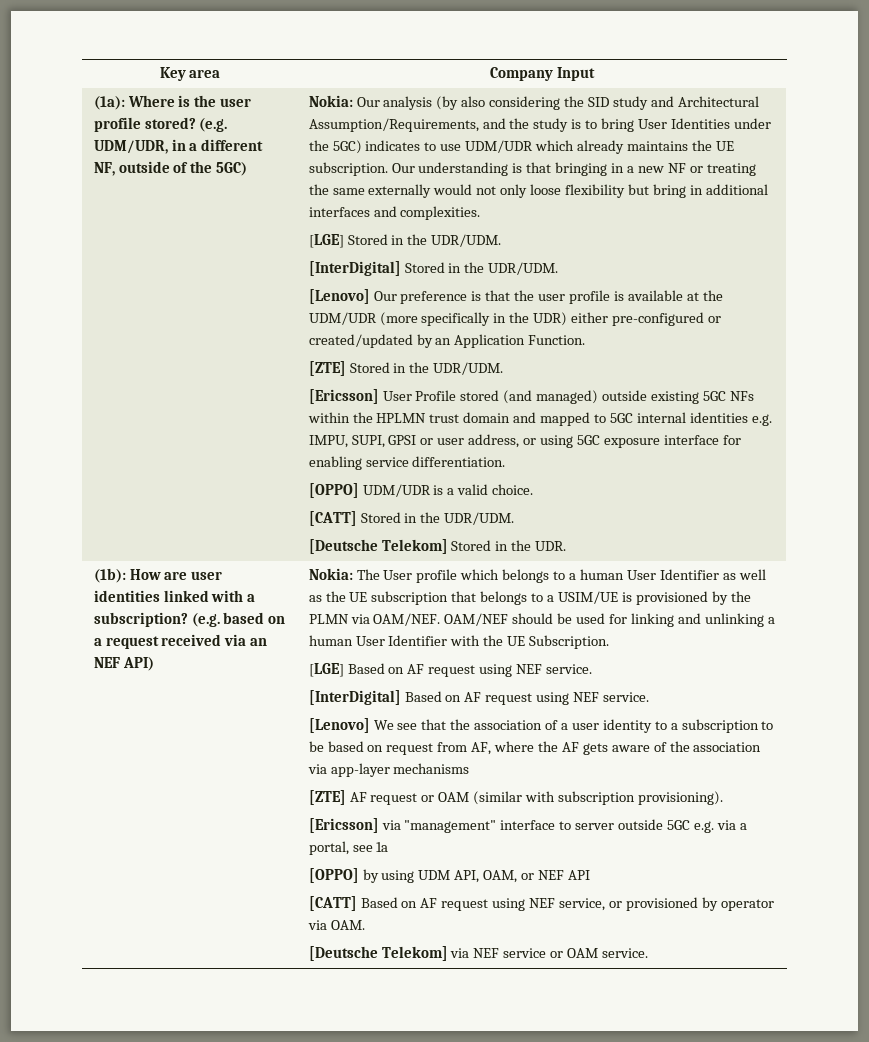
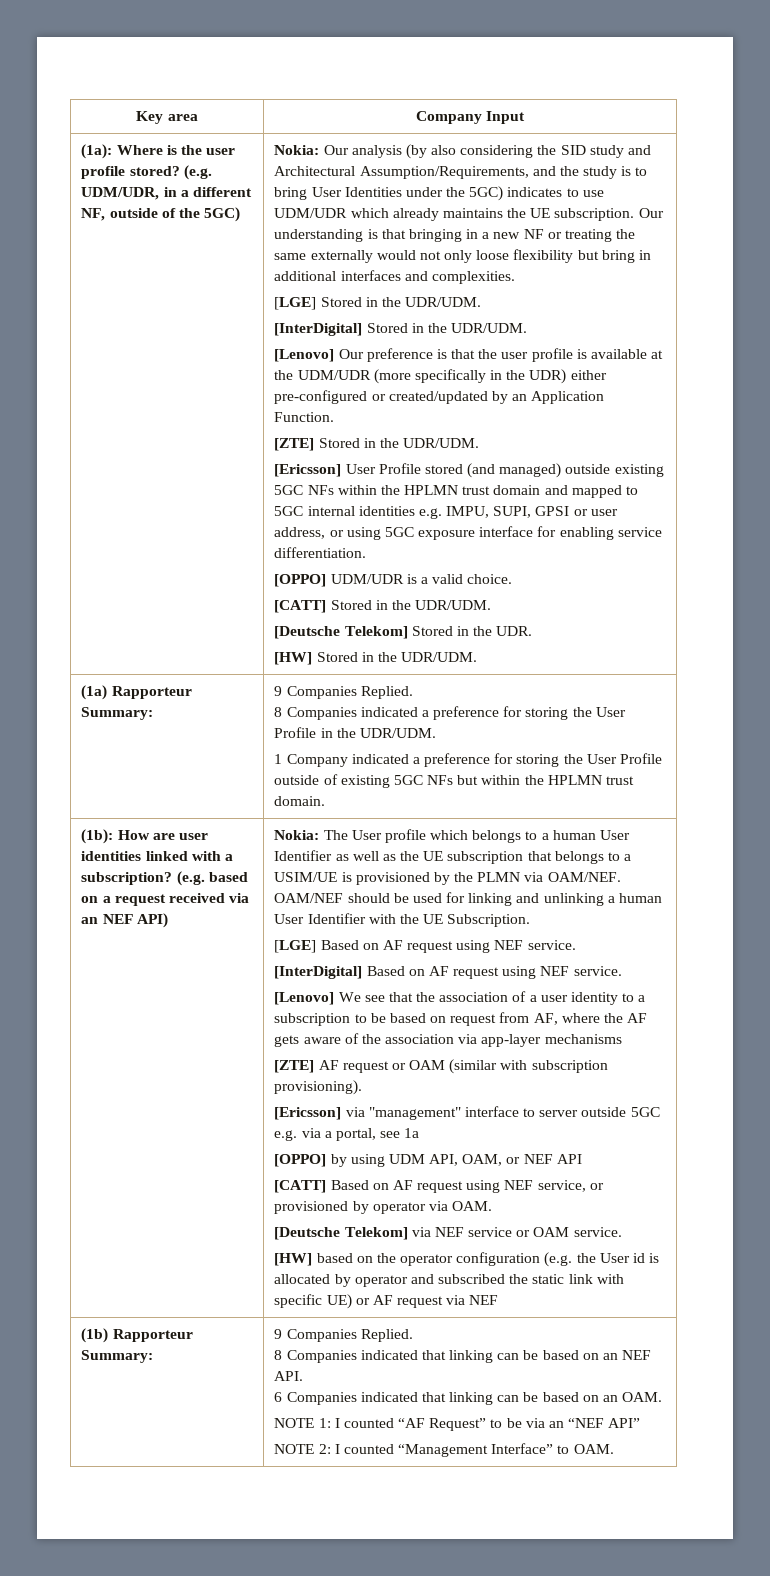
(567, 546) none -> [274,652,478,665] [81,685,192,700] [81,707,154,720] [274,686,413,699] [274,706,626,720] [274,727,436,738] [274,753,663,767] [274,774,635,788] [274,796,326,806] // [HW] Stored in the UDR/UDM. // (1a) Rapporteur Summary: | 9 Companies Replied. // 8 Companies indicated a preference for storing the User Profile in the UDR/UDM. // 1 Company indicated a preference for storing the User Profile outside of existing 5GC NFs but within the HPLMN trust domain.
(648, 953) none -> [274,1252,660,1267] [274,1274,624,1287] [274,1294,499,1309] [81,1328,193,1343] [81,1350,154,1363] [274,1329,413,1342] [274,1350,652,1363] [274,1371,304,1381] [274,1392,663,1405] [274,1418,641,1431] [274,1443,614,1457] // [HW] based on the operator configuration (e.g. the User id is allocated by operator and subscribed the static link with specific UE) or AF request via NEF // (1b) Rapporteur Summary: | 9 Companies Replied. // 8 Companies indicated that linking can be based on an NEF API. // 6 Companies indicated that linking can be based on an OAM. // NOTE 1: I counted “AF Request” to be via an “NEF API” // NOTE 2: I counted “Management Interface” to OAM.

